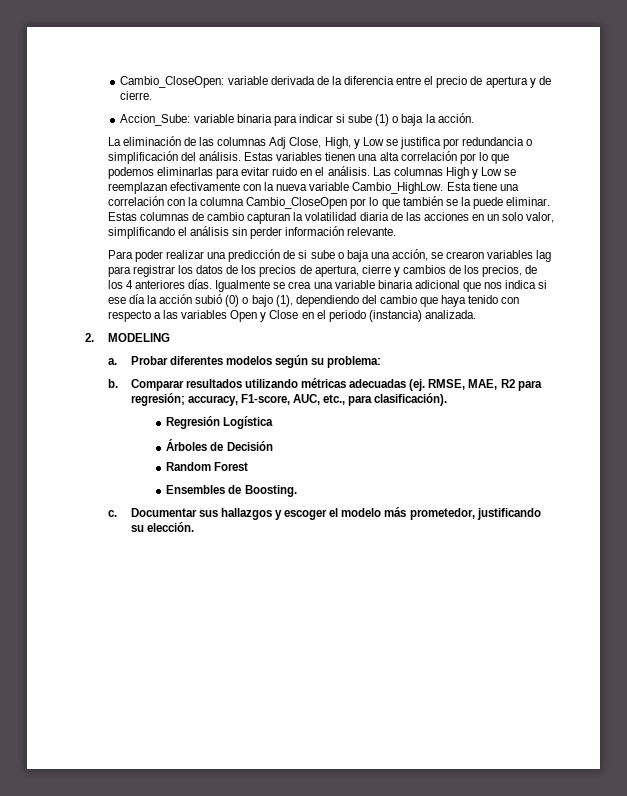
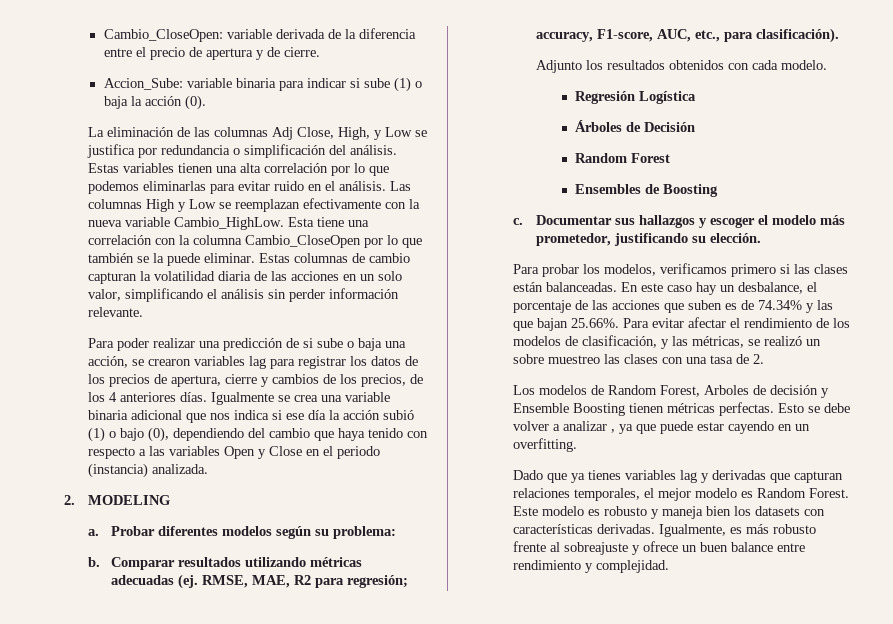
[437,113,474,123] acción. -> [144,95,206,110] acción (0).
[225,295,240,307] (0) -> [87,427,105,442] (1)
[275,295,293,307] (1), -> [147,427,169,442] (0),
(448, 399) none -> [535,60,827,73] // Adjunto los resultados obtenidos con cada modelo.
[244,485,297,497] Boosting. -> [663,184,719,197] Boosting
(194, 527) none -> [512,263,848,277] [512,282,817,295] [512,300,833,313] [512,317,850,331] [512,335,821,349] [512,354,764,364] [512,385,829,398] [512,402,850,416] [512,421,810,434] [512,438,577,452] [512,470,843,483] [512,488,849,501] [512,506,825,519] [512,524,816,537] [512,541,805,555] [512,560,669,573] // Para probar los modelos, verificamos primero si las clases están balanceadas. En este caso hay un desbalance, el porcentaje de las acciones que suben es de 74.34% y las que bajan 25.66%. Para evitar afectar el rendimiento de los modelos de clasificación, y las métricas, se realizó un sobre muestreo las clases con una tasa de 2. // Los modelos de Random Forest, Arboles de decisión y Ensemble Boosting tienen métricas perfectas. Esto se debe volver a analizar , ya que puede estar cayendo en un overfitting. // Dado que ya tienes variables lag y derivadas que capturan relaciones temporales, el mejor modelo es Random Forest. Este modelo es robusto y maneja bien los datasets con características derivadas. Igualmente, es más robusto frente al sobreajuste y ofrece un buen balance entre rendimiento y complejidad.

